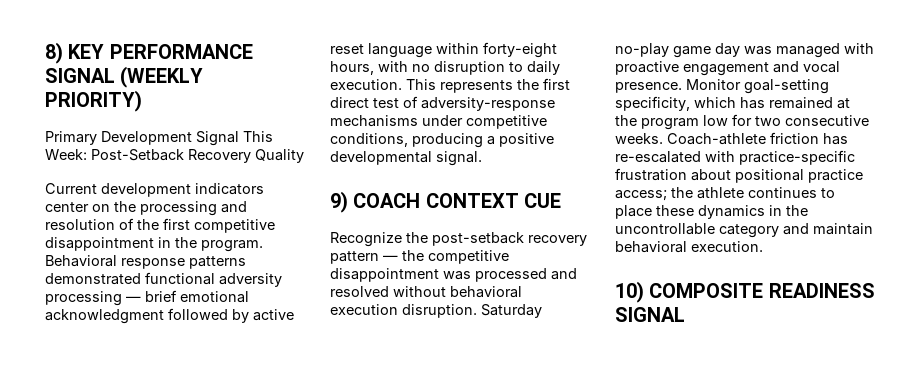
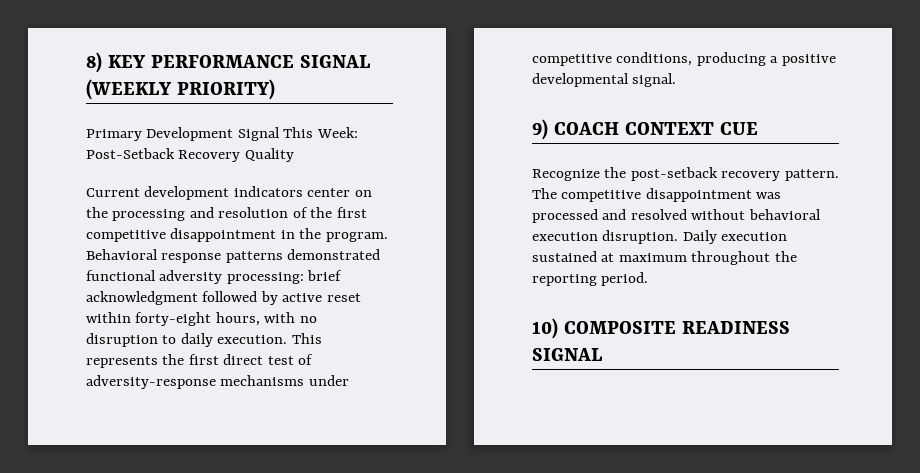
[45,290,249,306] processing — brief emotional -> [226,270,343,284] processing: brief
[368,43,432,58] language -> (361, 297) none
[330,250,424,264] pattern — the -> [784,169,839,181] [532,188,557,199] pattern. The
[481,304,542,318] [615,43,874,58] [615,61,840,76] [615,79,829,94] [615,96,850,111] [615,114,869,130] [615,132,848,145] [615,150,855,165] [615,168,863,183] [615,187,835,201] [615,205,808,219] [615,223,873,238] [615,241,763,253] Saturday no-play game day was managed with proactive engagement and vocal presence. Monitor goal-setting specificity, which has remained at the program low for two consecutive weeks. Coach-athlete friction has re-escalated with practice-specific frustration about positional practice access; the athlete continues to place these dynamics in the uncontrollable category and maintain behavioral execution. -> [682,230,788,244] [532,251,797,265] [532,272,649,286] Daily execution sustained at maximum throughout the reporting period.

